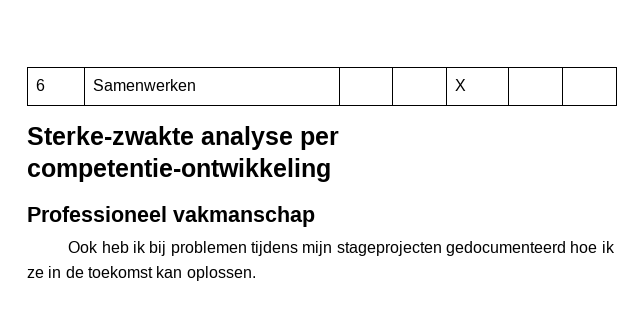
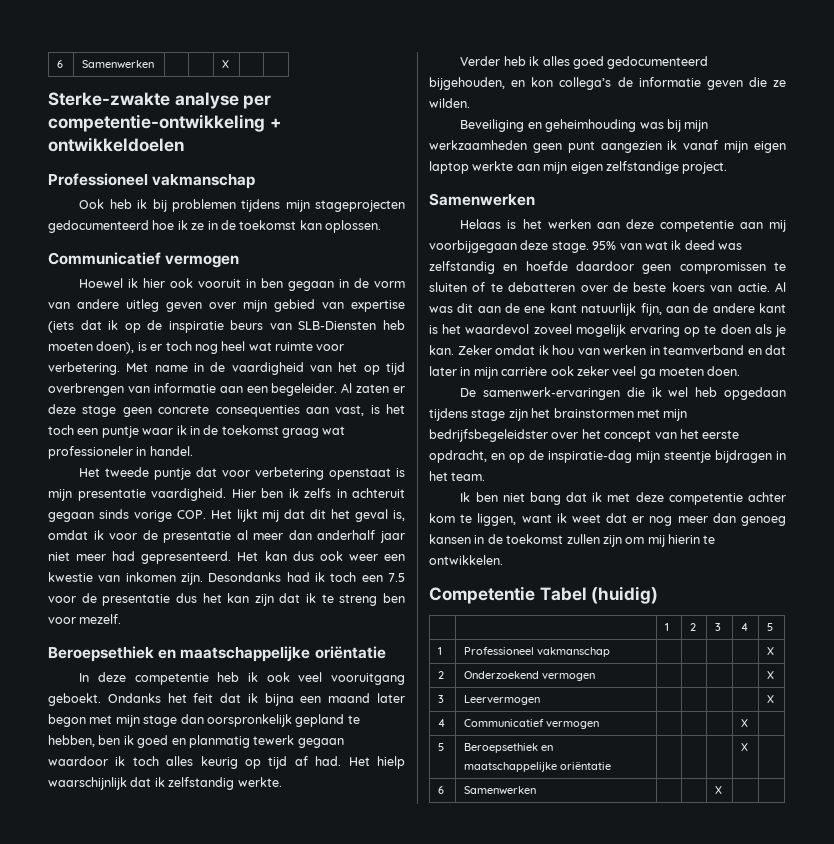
(331, 170) none -> [269,118,281,128] [48,137,184,152] + ontwikkeldoelen
(256, 273) none -> [48,252,240,268] [79,278,406,291] [48,299,405,312] [48,320,405,333] [48,341,345,354] [48,362,405,375] [48,383,405,396] [48,404,405,417] [48,425,346,438] [48,446,193,459] [79,467,405,480] [48,488,405,501] [48,509,406,522] [48,530,405,543] [48,551,405,564] [48,572,405,585] [48,593,405,606] [48,614,122,624] [48,646,386,662] [79,672,405,685] [48,693,405,706] [48,714,360,727] [48,735,344,748] [48,756,405,769] [48,777,282,790] [460,56,709,69] [429,77,786,90] [429,98,470,108] [460,119,709,132] [429,140,786,153] [429,161,728,174] [429,193,535,206] [460,219,786,232] [429,240,742,253] [429,261,786,274] [429,282,786,292] [429,303,786,316] [429,324,786,337] [429,345,786,355] [429,366,741,379] [460,387,786,400] [429,408,688,421] [429,429,740,442] [429,450,786,463] [429,471,486,481] [460,492,786,505] [429,513,786,526] [429,534,716,547] [429,555,503,565] [429,586,659,604] [665,623,670,631] [690,623,697,631] [715,623,722,631] [741,623,749,631] [767,623,774,631] [438,647,443,655] [464,647,611,657] [767,647,775,655] [438,671,445,679] [464,671,596,681] [767,671,775,679] [438,695,445,703] [464,695,541,705] [767,695,775,703] [438,719,446,727] [464,719,600,729] [741,719,749,727] [438,743,445,751] [464,743,554,753] [464,762,612,772] [741,743,749,751] [438,786,445,794] [464,786,537,794] [715,786,723,794] // Communicatief vermogen // Hoewel ik hier ook vooruit in ben gegaan in de vorm van andere uitleg geven over mijn gebied van expertise (iets dat ik op de inspiratie beurs van SLB-Diensten heb moeten doen), is er toch nog heel wat ruimte voor verbetering. Met name in de vaardigheid van het op tijd overbrengen van informatie aan een begeleider. Al zaten er deze stage geen concrete consequenties aan vast, is het toch een puntje waar ik in de toekomst graag wat professioneler in handel. // Het tweede puntje dat voor verbetering openstaat is mijn presentatie vaardigheid. Hier ben ik zelfs in achteruit gegaan sinds vorige COP. Het lijkt mij dat dit het geval is, omdat ik voor de presentatie al meer dan anderhalf jaar niet meer had gepresenteerd. Het kan dus ook weer een kwestie van inkomen zijn. Desondanks had ik toch een 7.5 voor de presentatie dus het kan zijn dat ik te streng ben voor mezelf. // Beroepsethiek en maatschappelijke oriëntatie // In deze competentie heb ik ook veel vooruitgang geboekt. Ondanks het feit dat ik bijna een maand later begon met mijn stage dan oorspronkelijk gepland te hebben, ben ik goed en planmatig tewerk gegaan waardoor ik toch alles keurig op tijd af had. Het hielp waarschijnlijk dat ik zelfstandig werkte. // Verder heb ik alles goed gedocumenteerd bijgehouden, en kon collega’s de informatie geven die ze wilden. // Beveiliging en geheimhouding was bij mijn werkzaamheden geen punt aangezien ik vanaf mijn eigen laptop werkte aan mijn eigen zelfstandige project. // Samenwerken // Helaas is het werken aan deze competentie aan mij voorbijgegaan deze stage. 95% van wat ik deed was zelfstandig en hoefde daardoor geen compromissen te sluiten of te debatteren over de beste koers van actie. Al was dit aan de ene kant natuurlijk fijn, aan de andere kant is het waardevol zoveel mogelijk ervaring op te doen als je kan. Zeker omdat ik hou van werken in teamverband en dat later in mijn carrière ook zeker veel ga moeten doen. // De samenwerk-ervaringen die ik wel heb opgedaan tijdens stage zijn het brainstormen met mijn bedrijfsbegeleidster over het concept van het eerste opdracht, en op de inspiratie-dag mijn steentje bijdragen in het team. // Ik ben niet bang dat ik met deze competentie achter kom te liggen, want ik weet dat er nog meer dan genoeg kansen in de toekomst zullen zijn om mij hierin te ontwikkelen. // Competentie Tabel (huidig) // | | 1 | 2 | 3 | 4 | 5 // 1 | Professioneel vakmanschap | | | | | X // 2 | Onderzoekend vermogen | | | | | X // 3 | Leervermogen | | | | | X // 4 | Communicatief vermogen | | | | X | // 5 | Beroepsethiek en maatschappelijke oriëntatie | | | | X | // 6 | Samenwerken | | | X | |

